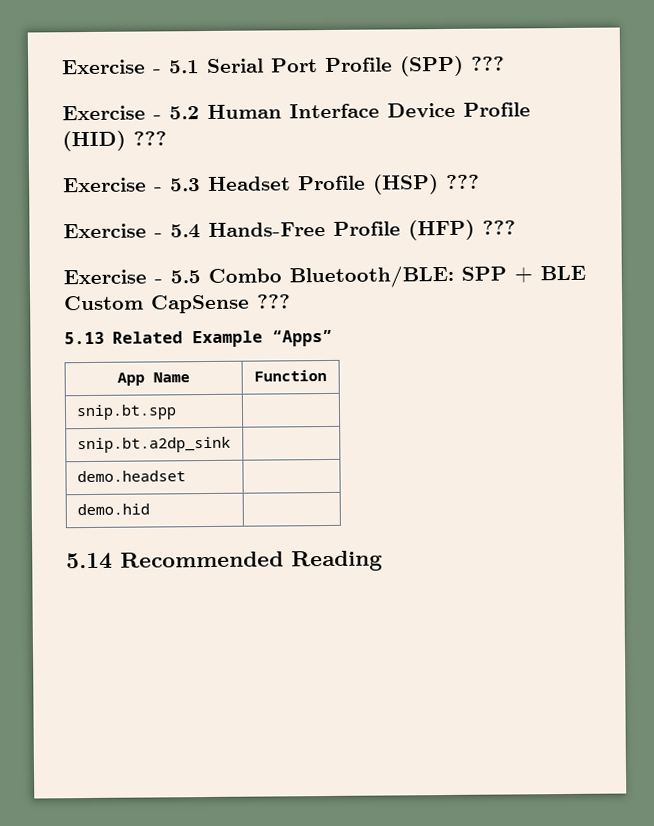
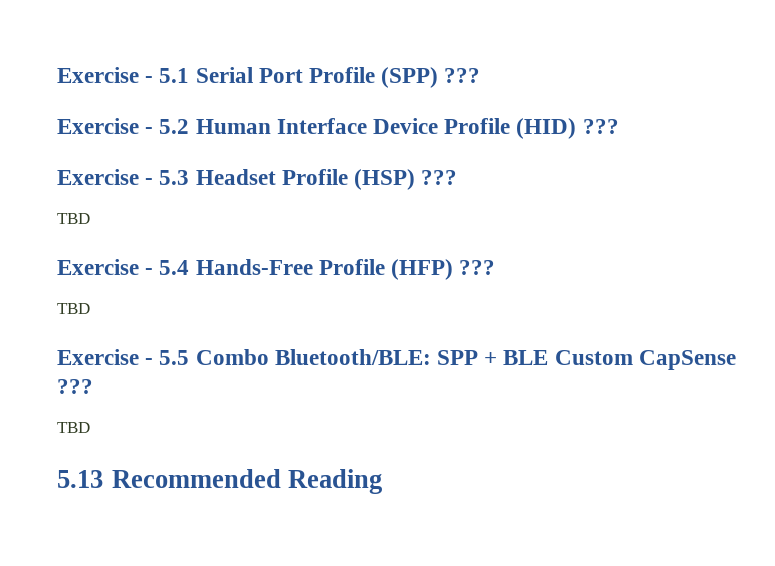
(480, 181) none -> [57,213,90,224] // TBD
(516, 227) none -> [57,303,90,314] // TBD
[64,329,334,348] [117,372,190,386] [253,370,327,382] [75,404,177,421] [76,436,231,454] [76,470,186,483] [76,503,150,516] [66,552,113,570] 5.13 Related Example “Apps” // App Name | Function // snip.bt.spp | // snip.bt.a2dp_sink | // demo.headset | // demo.hid | // 5.14 -> [57,422,90,433] [57,470,103,488] TBD // 5.13

